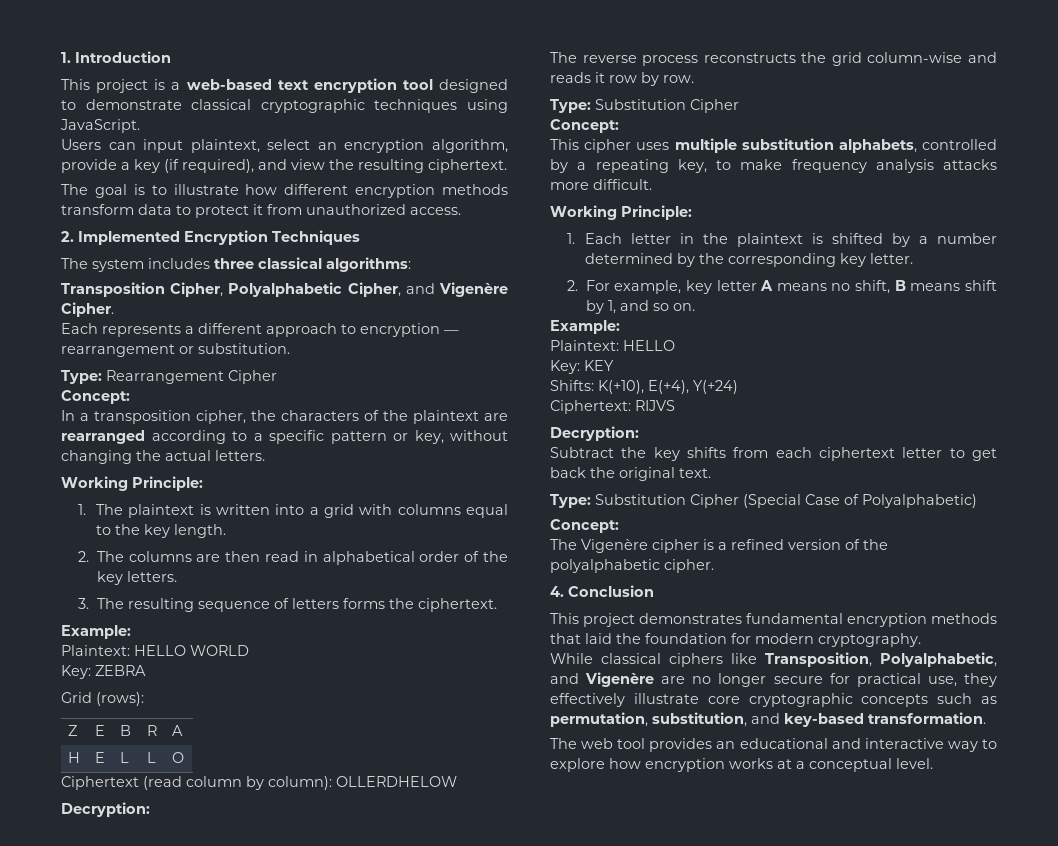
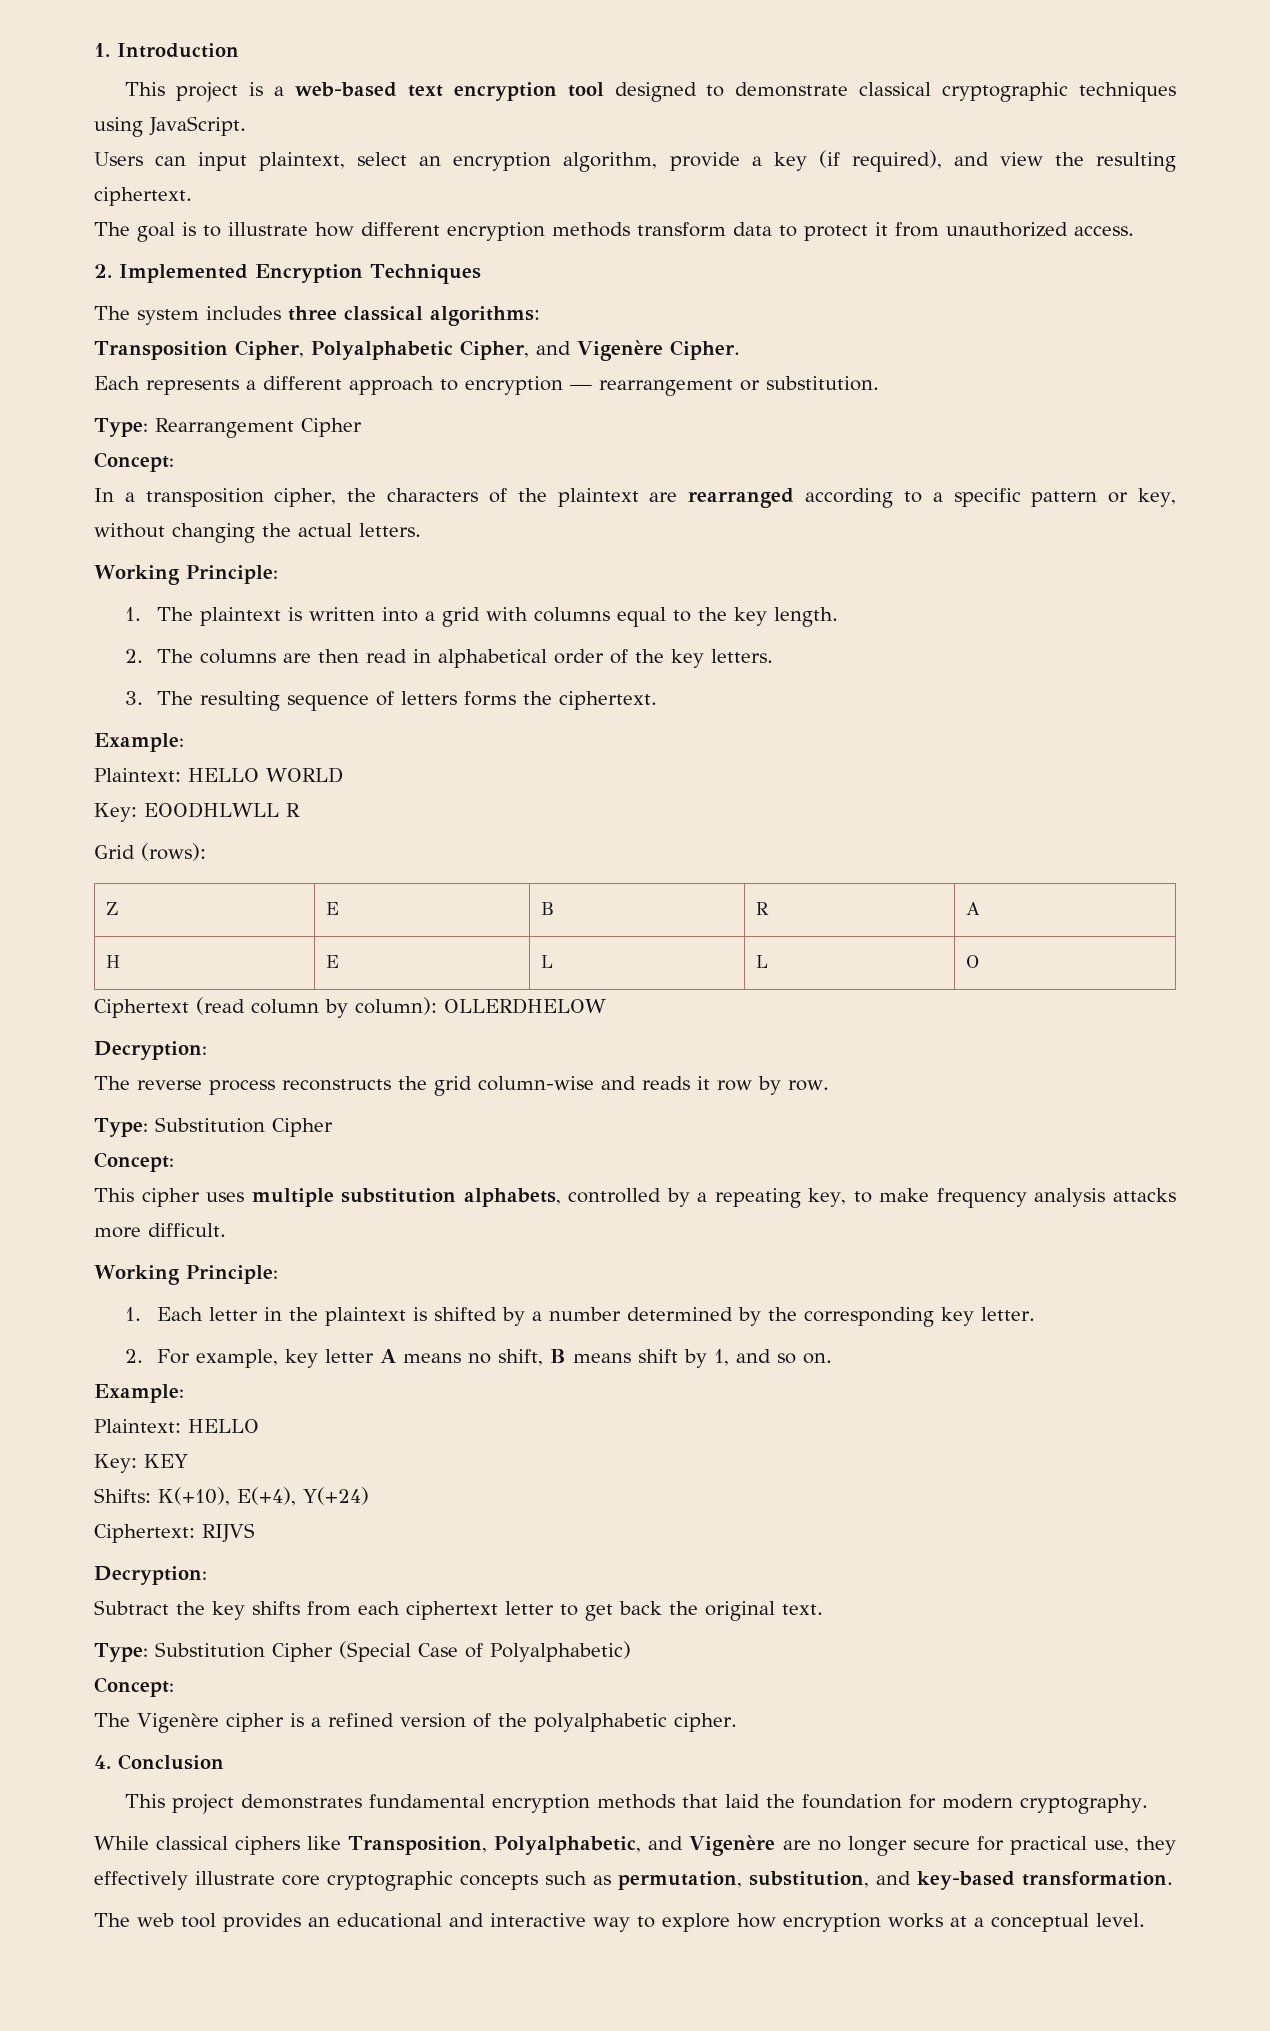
[95,665,146,676] ZEBRA -> [144,802,300,818] EOODHLWLL R

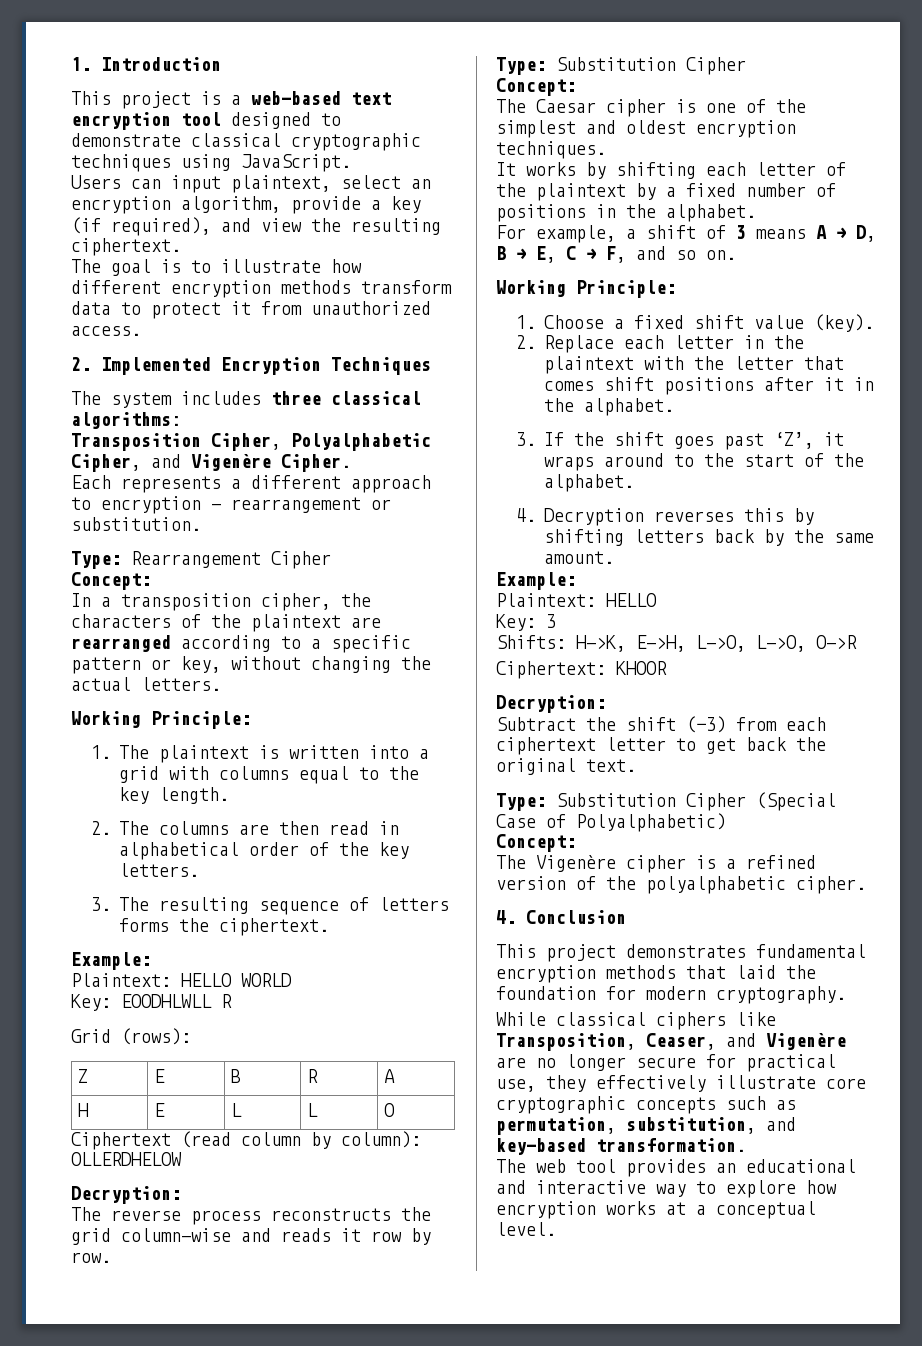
[94,1188,1177,1208] [94,1223,226,1238] [94,1265,278,1285] [125,1307,1035,1327] [125,1349,832,1368] This cipher uses multiple substitution alphabets, controlled by a repeating key, to make frequency analysis attacks more difficult. // Working Principle: // 1. Each letter in the plaintext is shifted by a number determined by the corresponding key letter. // 2. For example, key letter A means no shift, B means shift by 1, and so on. -> [496,99,806,117] [496,120,796,138] [496,141,606,159] [496,162,846,179] [496,183,836,201] [496,204,756,222] [496,225,876,243] [496,246,736,263] [496,280,676,298] [516,314,874,332] [516,335,804,353] [543,356,844,374] [543,377,874,395] [543,398,674,416] [516,432,844,450] [543,453,864,471] [543,474,634,492] [516,508,814,526] [543,529,874,546] [543,551,614,564] The Caesar cipher is one of the simplest and oldest encryption techniques. // It works by shifting each letter of the plaintext by a fixed number of positions in the alphabet. // For example, a shift of 3 means A → D, B → E, C → F, and so on. // Working Principle: // 1. Choose a fixed shift value (key). // 2. Replace each letter in the plaintext with the letter that comes shift positions after it in the alphabet. // 3. If the shift goes past ‘Z’, it wraps around to the start of the alphabet. // 4. Decryption reverses this by shifting letters back by the same amount.
[144,1454,188,1468] KEY -> [546,614,556,628] 3
[158,1487,369,1506] K(+10), E(+4), Y(+24) -> [576,635,857,652] H->K, E->H, L->O, L->O, O->R
[202,1523,255,1543] RIJVS -> [616,661,667,675] KHOOR
[212,1601,300,1620] key shifts -> [626,716,726,733] shift (−3)
[494,1836,642,1855] Polyalphabetic, -> [646,1033,716,1050] Ceaser,

